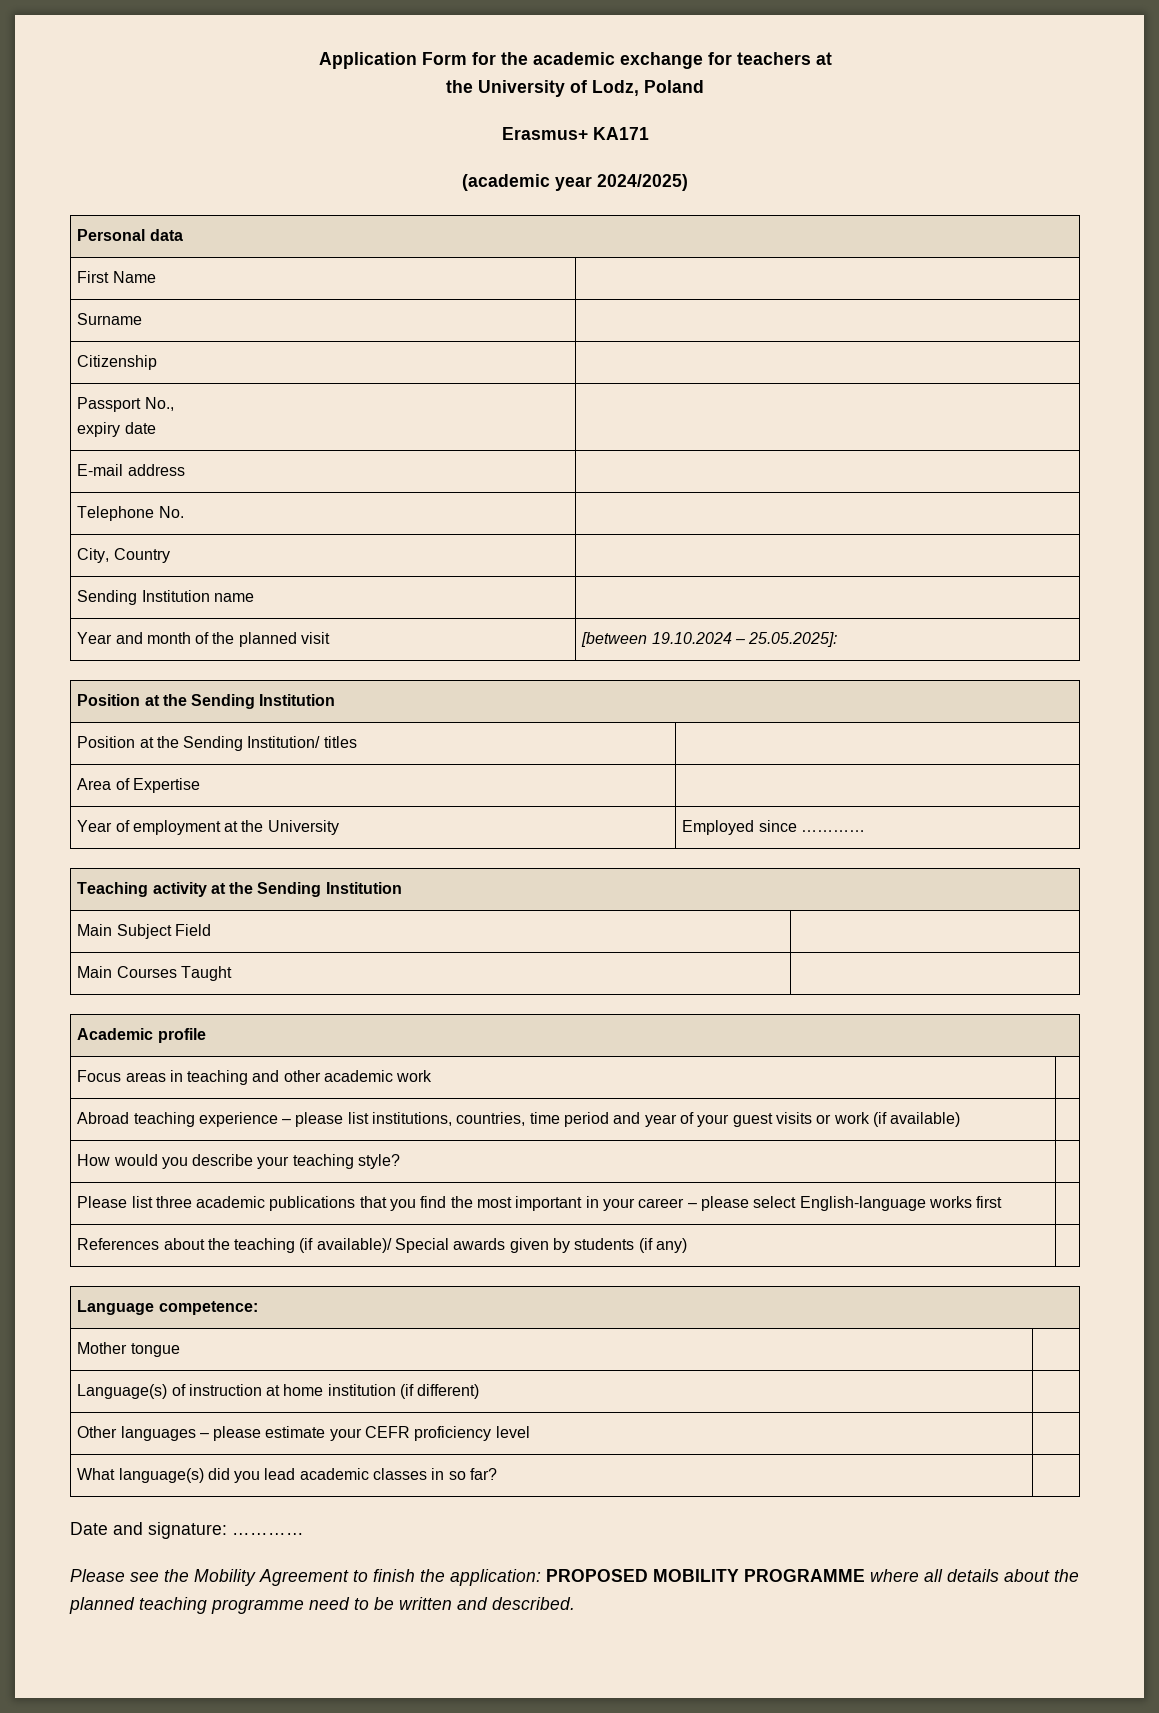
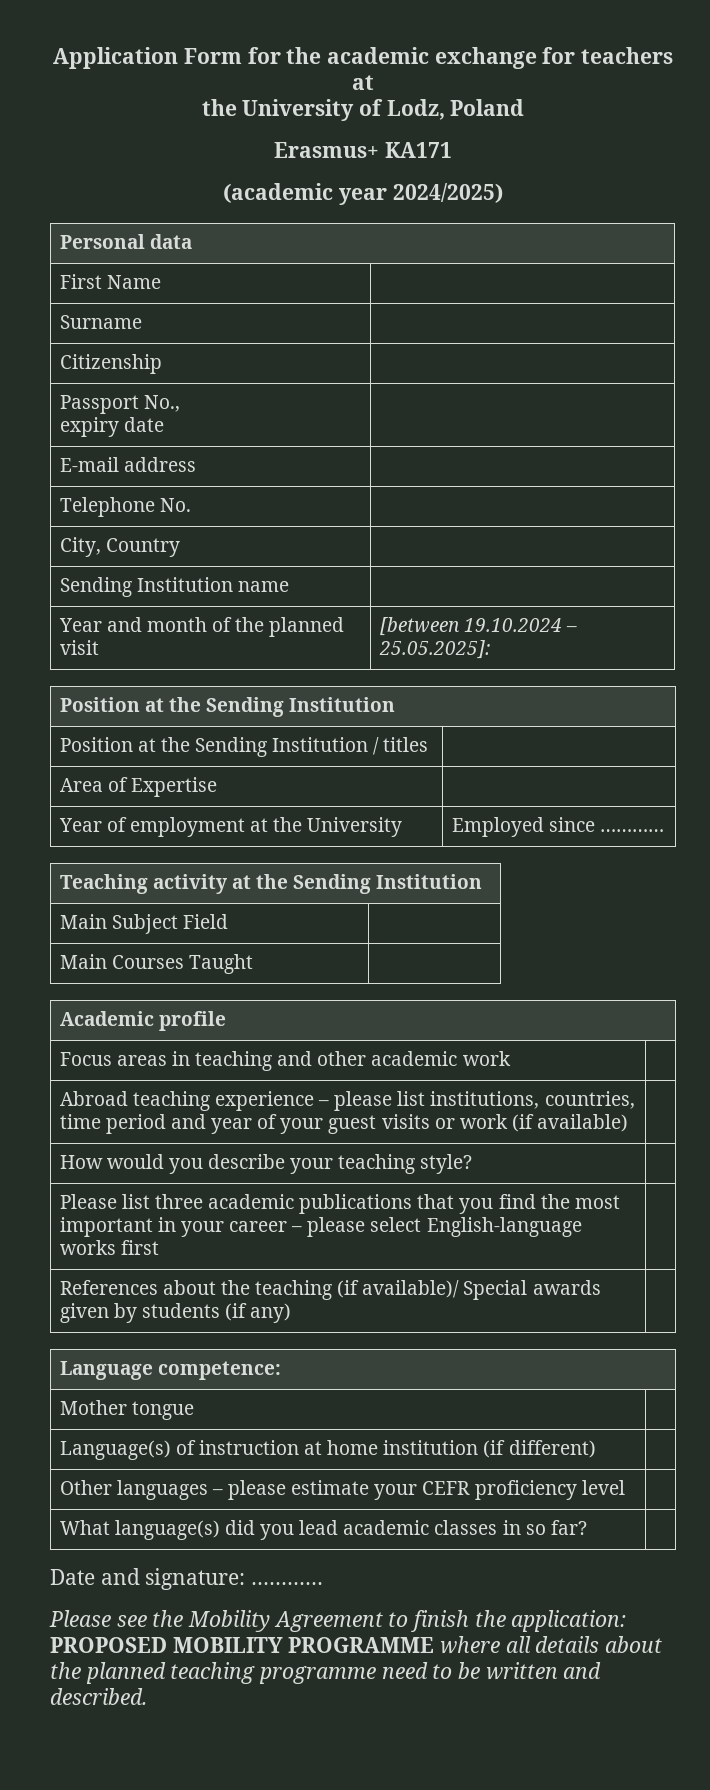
[247,736,321,748] Institution/ -> [272,737,380,755] Institution /

